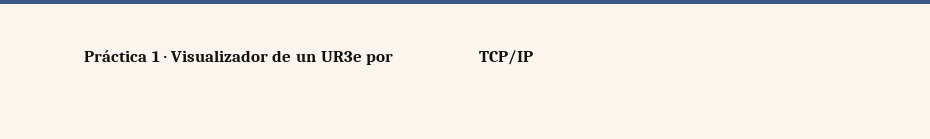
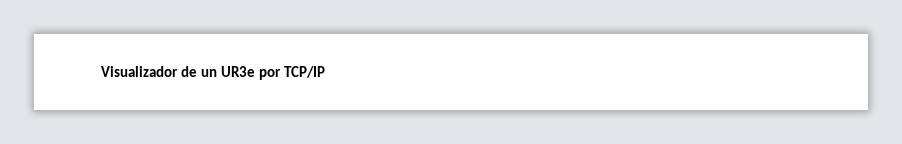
[84,50,168,62] Práctica 1 · -> (101, 71) none

